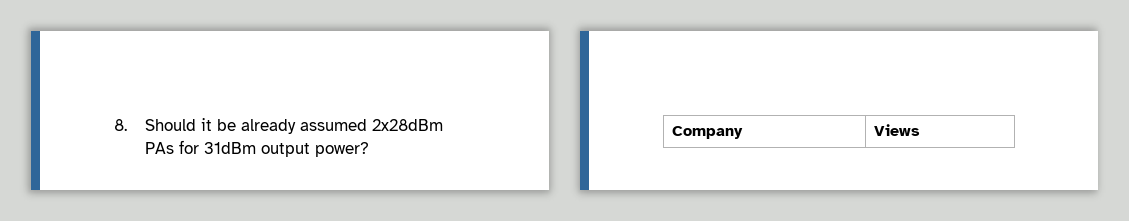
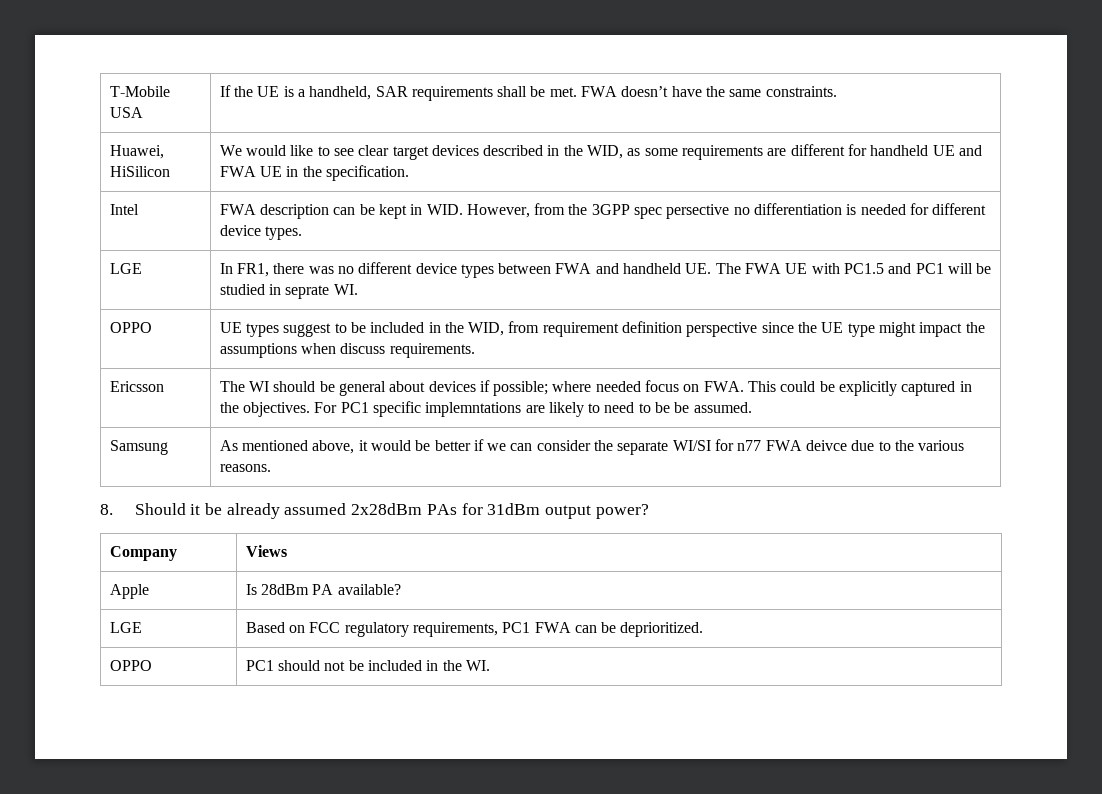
(114, 125) none -> [109,86,170,97] [109,107,143,118] [219,85,837,101] [109,145,164,159] [109,166,170,177] [219,144,982,160] [219,165,409,181] [109,204,139,215] [219,203,987,219] [219,225,302,240] [109,263,142,274] [219,262,992,278] [219,284,358,299] [109,322,152,333] [219,321,985,337] [219,343,475,358] [109,381,164,392] [219,380,972,396] [219,401,752,417] [109,440,168,455] [219,439,965,455] [219,464,271,472] T-Mobile USA | If the UE is a handheld, SAR requirements shall be met. FWA doesn’t have the same constraints. // Huawei, HiSilicon | We would like to see clear target devices described in the WID, as some requirements are different for handheld UE and FWA UE in the specification. // Intel | FWA description can be kept in WID. However, from the 3GPP spec persective no differentiation is needed for different device types. // LGE | In FR1, there was no different device types between FWA and handheld UE. The FWA UE with PC1.5 and PC1 will be studied in seprate WI. // OPPO | UE types suggest to be included in the WID, from requirement definition perspective since the UE type might impact the assumptions when discuss requirements. // Ericsson | The WI should be general about devices if possible; where needed focus on FWA. This could be explicitly captured in the objectives. For PC1 specific implemntations are likely to need to be be assumed. // Samsung | As mentioned above, it would be better if we can consider the separate WI/SI for n77 FWA deivce due to the various reasons. //
(921, 130) none -> [109,584,149,599] [245,584,401,595] [109,622,142,633] [245,622,704,637] [109,660,152,671] [245,660,490,671] // Apple | Is 28dBm PA available? // LGE | Based on FCC regulatory requirements, PC1 FWA can be deprioritized. // OPPO | PC1 should not be included in the WI.

